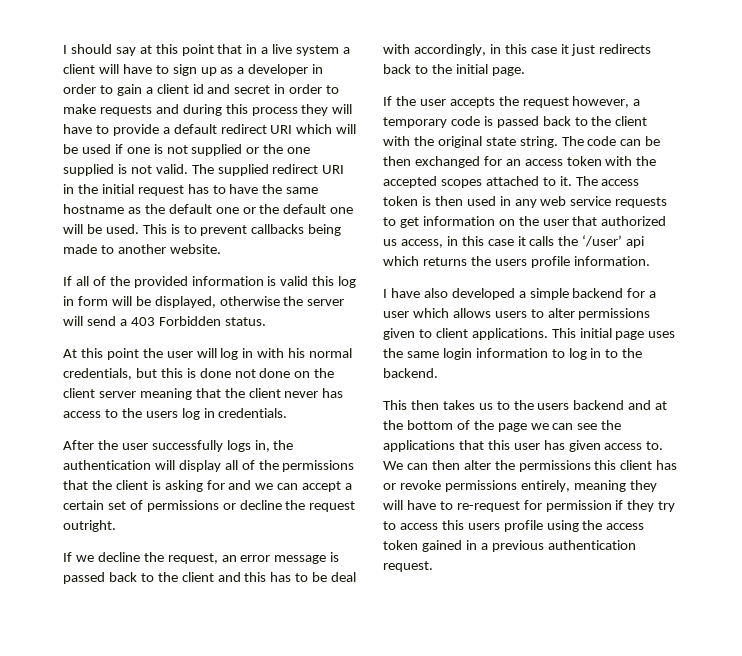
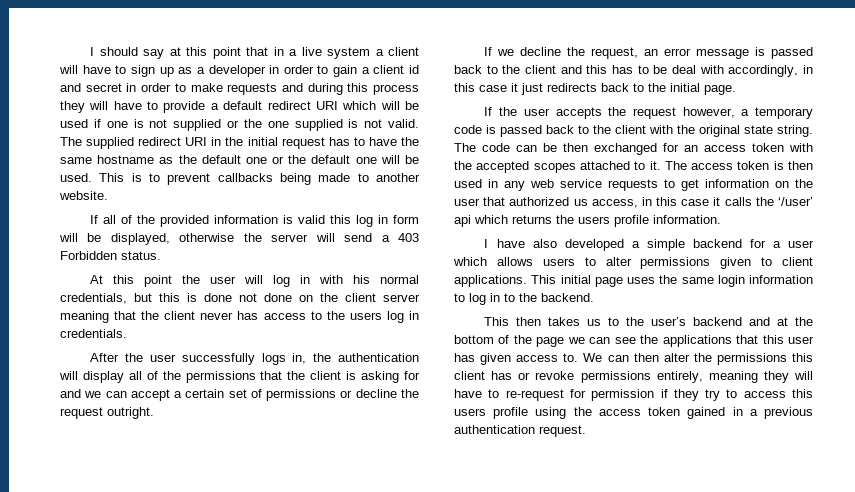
[537,403,570,410] users -> [651,317,687,326] user’s

